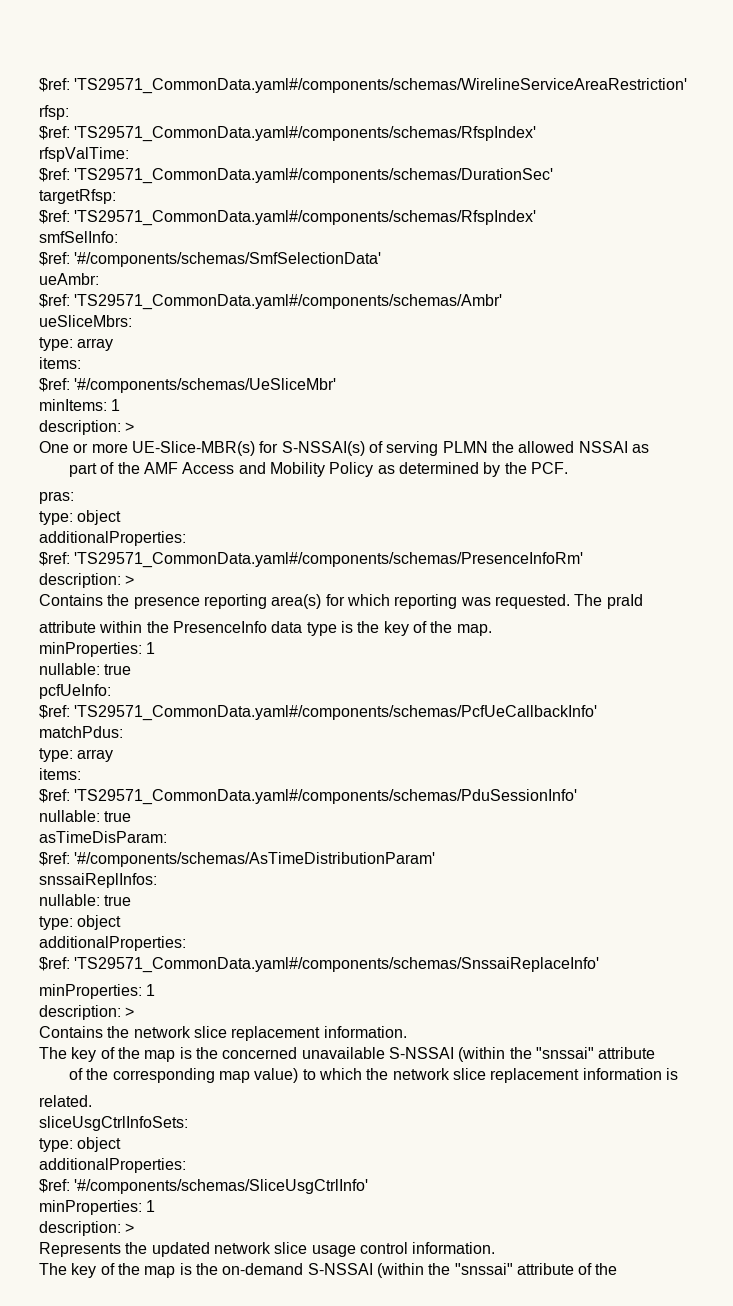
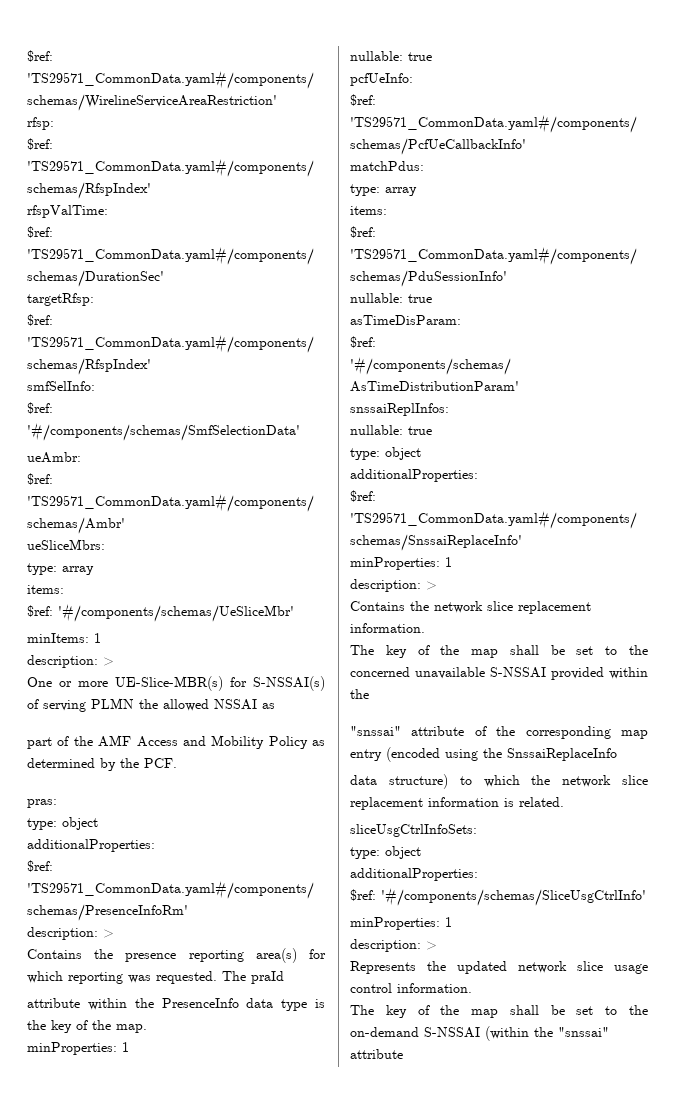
[179,1047,192,1059] is -> [509,645,618,655] shall be set to
[458,1047,656,1062] (within the "snssai" attribute // -> [551,667,648,680] [350,689,369,699] [350,726,465,736] provided within the // "snssai" attribute
[254,1068,299,1083] value) -> [350,747,617,762] [350,774,448,789] entry (encoded using the SnssaiReplaceInfo // data structure)
(678, 1074) // -> (514, 802) none
[179,1263,192,1275] is -> [509,1005,618,1015] shall be set to
[578,1263,618,1275] of the -> (403, 1054) none

